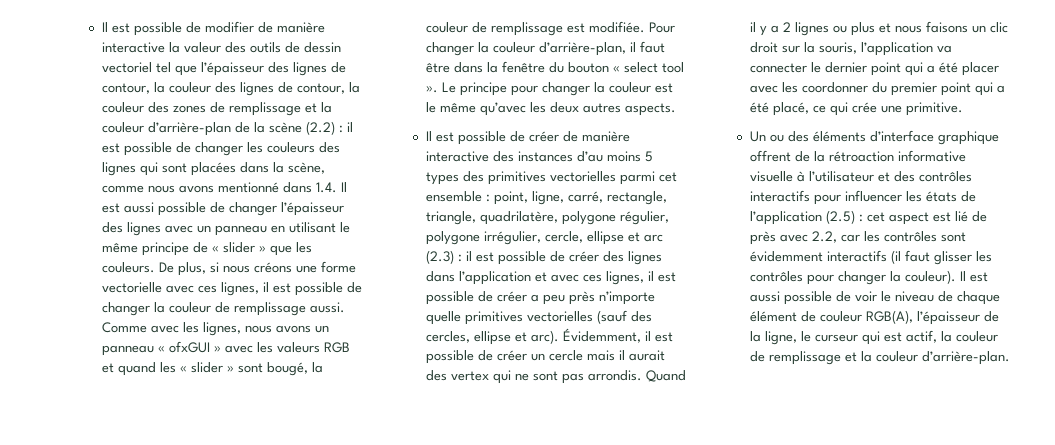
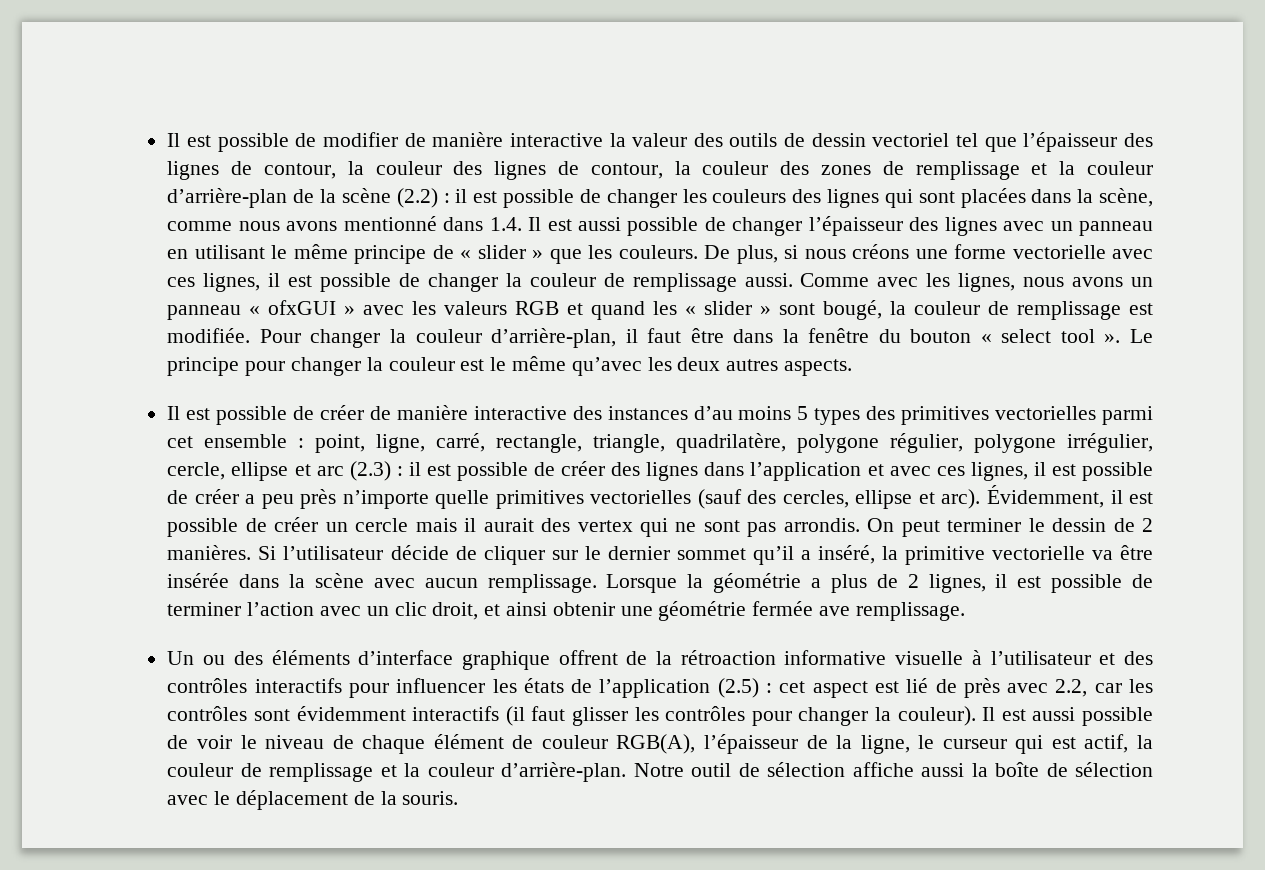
[646,370,687,382] [750,21,1009,36] [750,42,953,56] [750,62,1000,76] [750,82,1006,96] [750,102,964,116] Quand il y a 2 lignes ou plus et nous faisons un clic droit sur la souris, l’application va connecter le dernier point qui a été placer avec les coordonner du premier point qui a été placé, ce qui crée une primitive. -> [867,518,1154,537] [167,545,1153,565] [167,573,1153,593] [167,601,965,621] On peut terminer le dessin de 2 manières. Si l’utilisateur décide de cliquer sur le dernier sommet qu’il a inséré, la primitive vectorielle va être insérée dans la scène avec aucun remplissage. Lorsque la géométrie a plus de 2 lignes, il est possible de terminer l’action avec un clic droit, et ainsi obtenir une géométrie fermée ave remplissage.
(1011, 358) none -> [633,762,1153,777] [167,790,459,810] Notre outil de sélection affiche aussi la boîte de sélection avec le déplacement de la souris.

